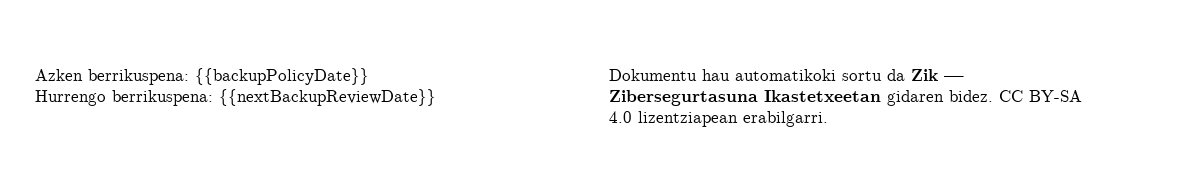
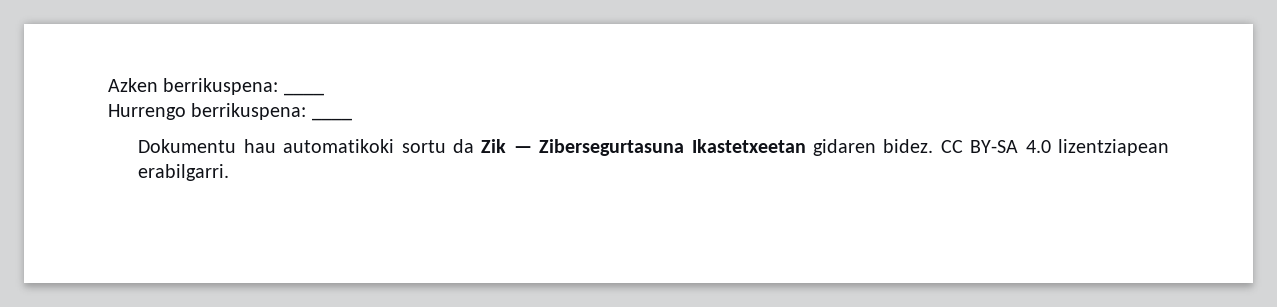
[195,68,369,85] {{backupPolicyDate}} -> [283,92,324,96] ____
[219,89,436,106] {{nextBackupReviewDate}} -> [311,117,352,121] ____

